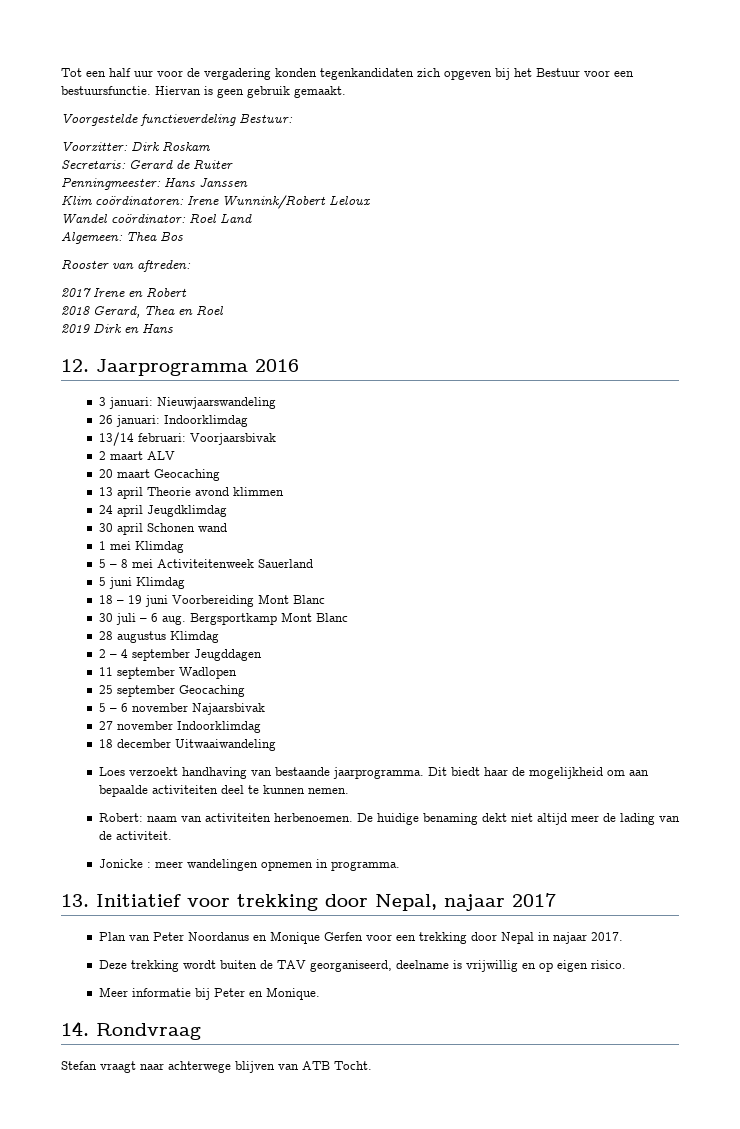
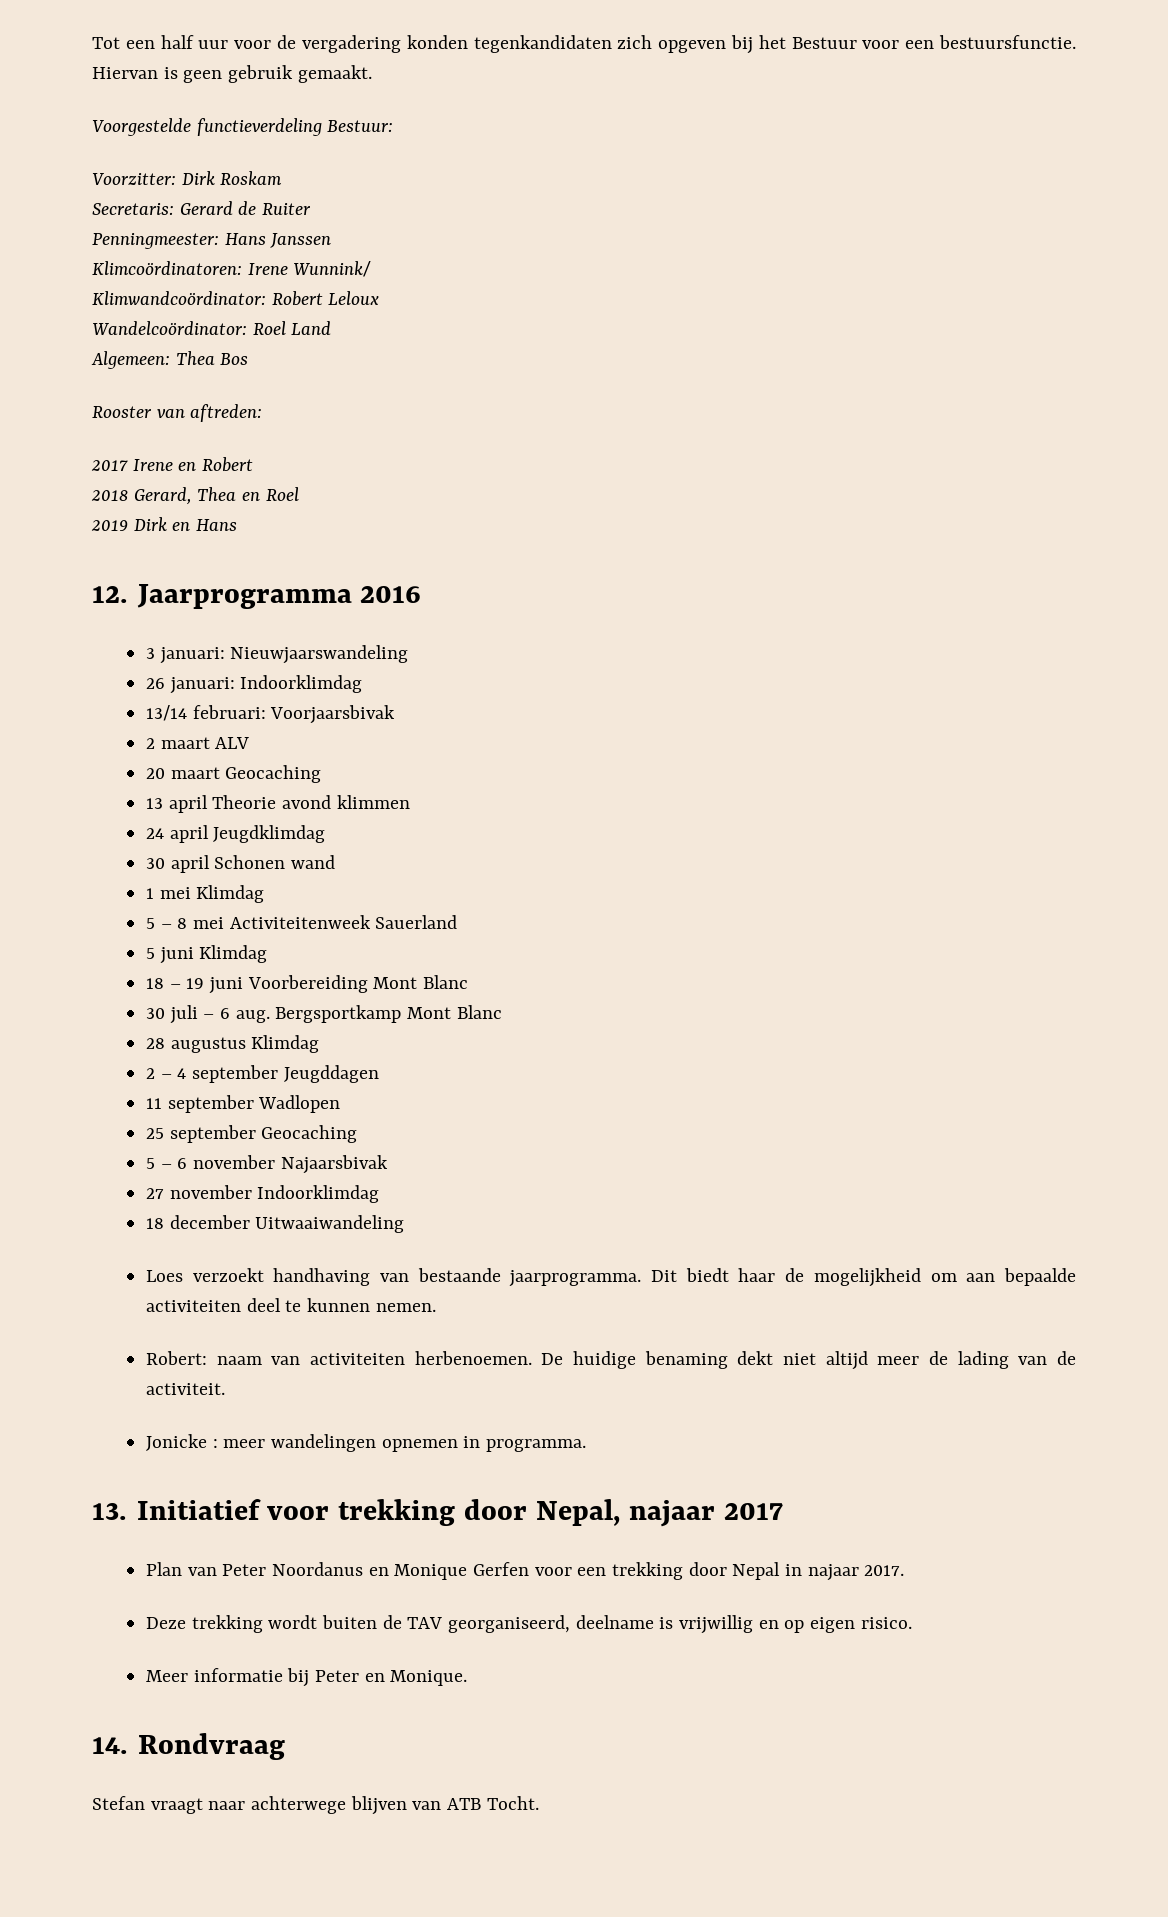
[61,195,326,209] Klim coördinatoren: Irene Wunnink/Robert -> [92,261,372,277] [92,291,323,306] Klimcoördinatoren: Irene Wunnink/ // Klimwandcoördinator: Robert
[61,213,186,224] Wandel coördinator: -> [92,321,247,335] Wandelcoördinator:

